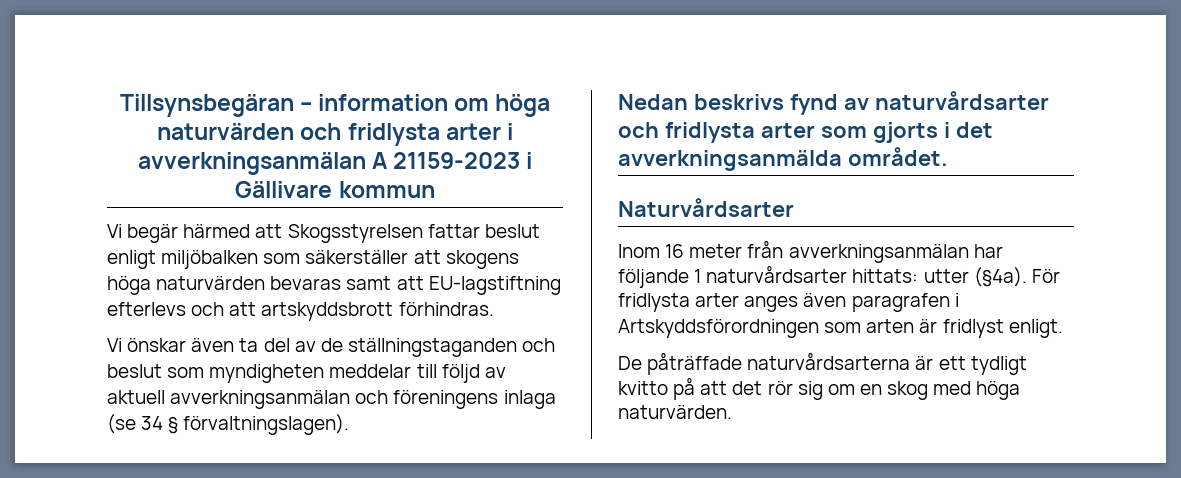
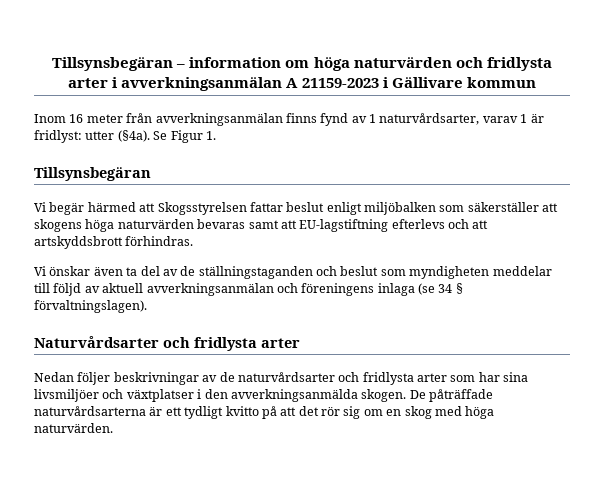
(435, 189) none -> [34,113,544,126] [34,130,216,143] [34,167,151,181] // Inom 16 meter från avverkningsanmälan finns fynd av 1 naturvårdsarter, varav 1 är fridlyst: utter (§4a). Se Figur 1. // Tillsynsbegäran
[618,94,869,115] Nedan beskrivs fynd av -> [34,336,300,351] [34,372,235,385] Naturvårdsarter och fridlysta arter // Nedan följer beskrivningar av de
[872,122,993,143] [618,147,948,171] [618,198,794,217] [618,240,1003,263] [618,265,1060,288] [618,293,959,312] [618,319,1063,338] gjorts i det avverkningsanmälda området. // Naturvårdsarter // Inom 16 meter från avverkningsanmälan har följande 1 naturvårdsarter hittats: utter (§4a). För fridlysta arter anges även paragrafen i Artskyddsförordningen som arten är fridlyst enligt. // -> [478,372,529,382] [34,389,407,402] har sina livsmiljöer och växtplatser i den avverkningsanmälda skogen.

